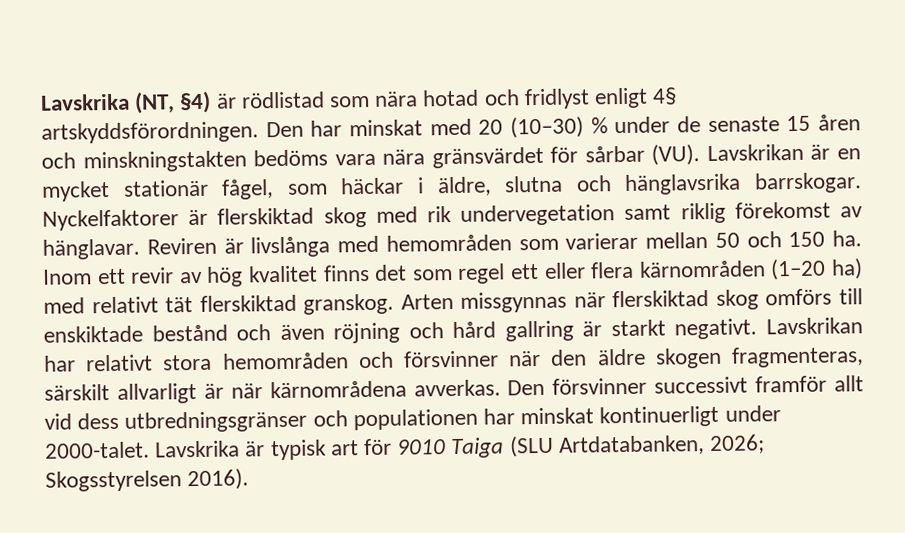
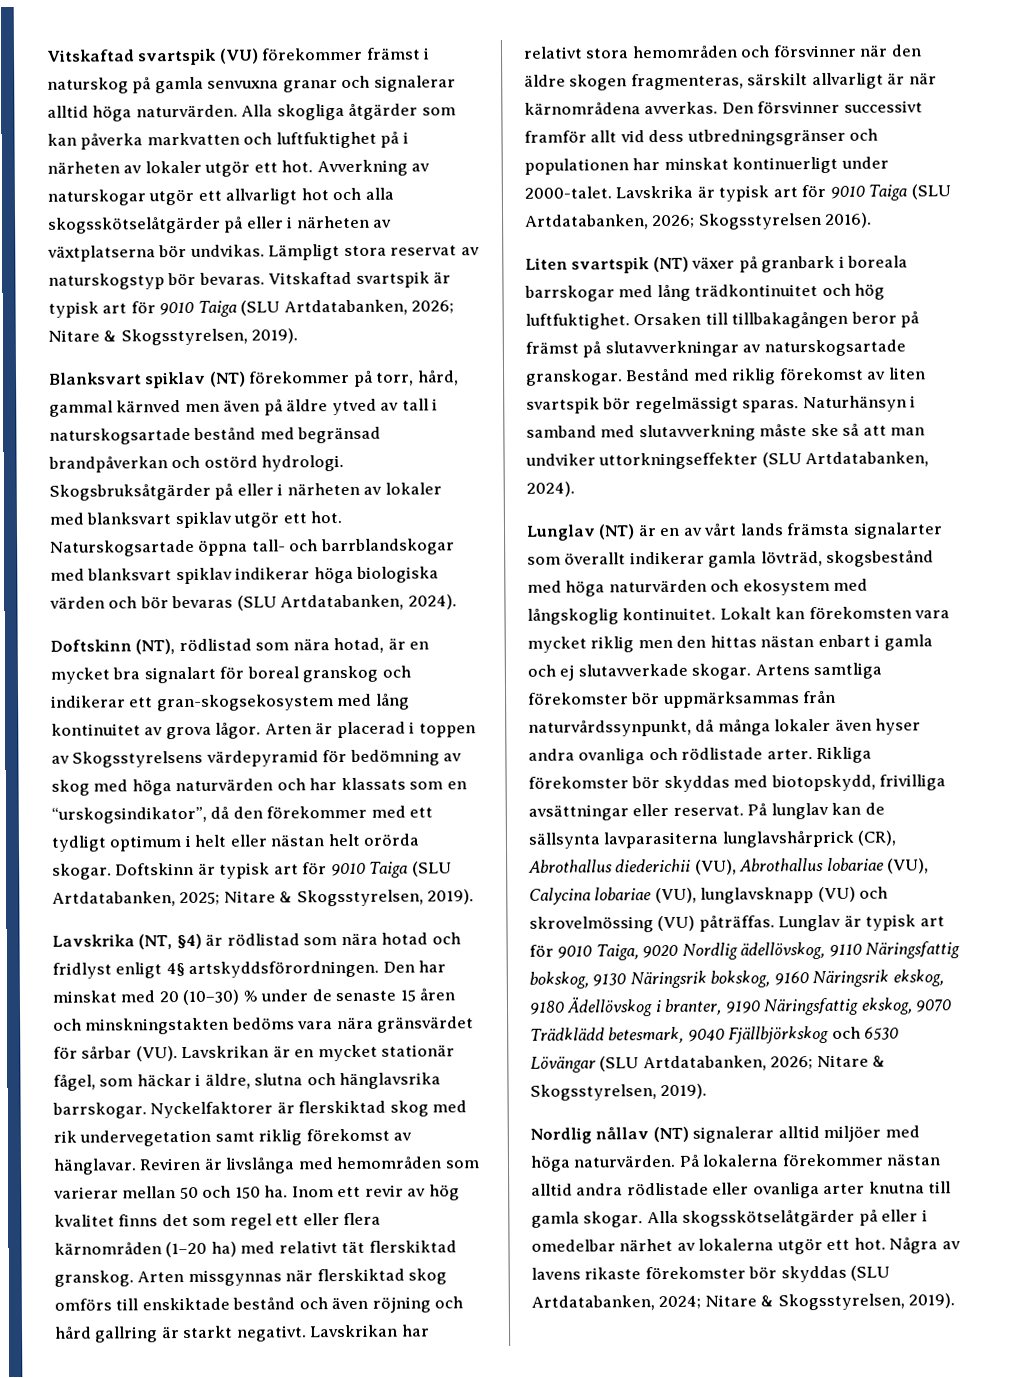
(40, 102) none -> [46,47,431,66] [47,75,456,94] [47,103,456,122] [47,131,409,150] [47,159,431,177] [47,187,394,206] [48,215,393,234] [47,244,480,262] [48,271,452,290] [48,299,455,318] [48,328,299,346] [49,370,459,389] [49,398,439,417] [49,426,382,445] [48,455,345,473] [49,482,442,501] [49,511,343,529] [50,538,455,557] [50,566,440,585] [49,594,457,611] [50,637,430,655] [50,665,411,684] [51,693,410,712] [51,721,476,740] [51,749,463,768] [51,777,467,796] [51,805,434,824] [51,833,420,852] [52,861,452,880] [52,889,475,907] Vitskaftad svartspik (VU) förekommer främst i naturskog på gamla senvuxna granar och signalerar alltid höga naturvärden. Alla skogliga åtgärder som kan påverka markvatten och luftfuktighet på i närheten av lokaler utgör ett hot. Avverkning av naturskogar utgör ett allvarligt hot och alla skogsskötselåtgärder på eller i närheten av växtplatserna bör undvikas. Lämpligt stora reservat av naturskogstyp bör bevaras. Vitskaftad svartspik är typisk art för 9010 Taiga (SLU Artdatabanken, 2026; Nitare & Skogsstyrelsen, 2019). // Blanksvart spiklav (NT) förekommer på torr, hård, gammal kärnved men även på äldre ytved av tall i naturskogsartade bestånd med begränsad brandpåverkan och ostörd hydrologi. Skogsbruksåtgärder på eller i närheten av lokaler med blanksvart spiklav utgör ett hot. Naturskogsartade öppna tall- och barrblandskogar med blanksvart spiklav indikerar höga biologiska värden och bör bevaras (SLU Artdatabanken, 2024). // Doftskinn (NT), rödlistad som nära hotad, är en mycket bra signalart för boreal granskog och indikerar ett gran-skogsekosystem med lång kontinuitet av grova lågor. Arten är placerad i toppen av Skogsstyrelsens värdepyramid för bedömning av skog med höga naturvärden och har klassats som en “urskogsindikator”, då den förekommer med ett tydligt optimum i helt eller nästan helt orörda skogar. Doftskinn är typisk art för 9010 Taiga (SLU Artdatabanken, 2025; Nitare & Skogsstyrelsen, 2019). //
(250, 479) none -> [525,255,909,274] [524,283,886,302] [525,311,920,330] [525,339,906,358] [525,367,926,386] [526,395,917,414] [526,423,926,442] [525,451,930,470] [526,481,575,497] [526,522,943,541] [527,550,935,568] [527,578,869,597] [527,606,951,625] [527,634,933,653] [527,662,883,681] [528,690,837,709] [528,718,922,737] [528,746,873,765] [528,774,947,793] [528,802,885,821] [528,830,897,849] [528,857,930,875] [529,886,889,905] [529,914,945,933] [529,941,961,961] [529,969,944,989] [529,996,953,1017] [530,1025,900,1044] [530,1054,887,1073] [530,1083,708,1101] [530,1125,920,1144] [530,1153,942,1172] [531,1181,952,1199] [531,1209,928,1228] [531,1237,961,1255] [531,1265,891,1283] [531,1293,956,1311] // Liten svartspik (NT) växer på granbark i boreala barrskogar med lång trädkontinuitet och hög luftfuktighet. Orsaken till tillbakagången beror på främst på slutavverkningar av naturskogsartade granskogar. Bestånd med riklig förekomst av liten svartspik bör regelmässigt sparas. Naturhänsyn i samband med slutavverkning måste ske så att man undviker uttorkningseffekter (SLU Artdatabanken, 2024). // Lunglav (NT) är en av vårt lands främsta signalarter som överallt indikerar gamla lövträd, skogsbestånd med höga naturvärden och ekosystem med långskoglig kontinuitet. Lokalt kan förekomsten vara mycket riklig men den hittas nästan enbart i gamla och ej slutavverkade skogar. Artens samtliga förekomster bör uppmärksammas från naturvårdssynpunkt, då många lokaler även hyser andra ovanliga och rödlistade arter. Rikliga förekomster bör skyddas med biotopskydd, frivilliga avsättningar eller reservat. På lunglav kan de sällsynta lavparasiterna lunglavshårprick (CR), Abrothallus diederichii (VU), Abrothallus lobariae (VU), Calycina lobariae (VU), lunglavsknapp (VU) och skrovelmössing (VU) påträffas. Lunglav är typisk art för 9010 Taiga, 9020 Nordlig ädellövskog, 9110 Näringsfattig bokskog, 9130 Näringsrik bokskog, 9160 Näringsrik ekskog, 9180 Ädellövskog i branter, 9190 Näringsfattig ekskog, 9070 Trädklädd betesmark, 9040 Fjällbjörkskog och 6530 Lövängar (SLU Artdatabanken, 2026; Nitare & Skogsstyrelsen, 2019). // Nordlig nållav (NT) signalerar alltid miljöer med höga naturvärden. På lokalerna förekommer nästan alltid andra rödlistade eller ovanliga arter knutna till gamla skogar. Alla skogsskötselåtgärder på eller i omedelbar närhet av lokalerna utgör ett hot. Några av lavens rikaste förekomster bör skyddas (SLU Artdatabanken, 2024; Nitare & Skogsstyrelsen, 2019).

